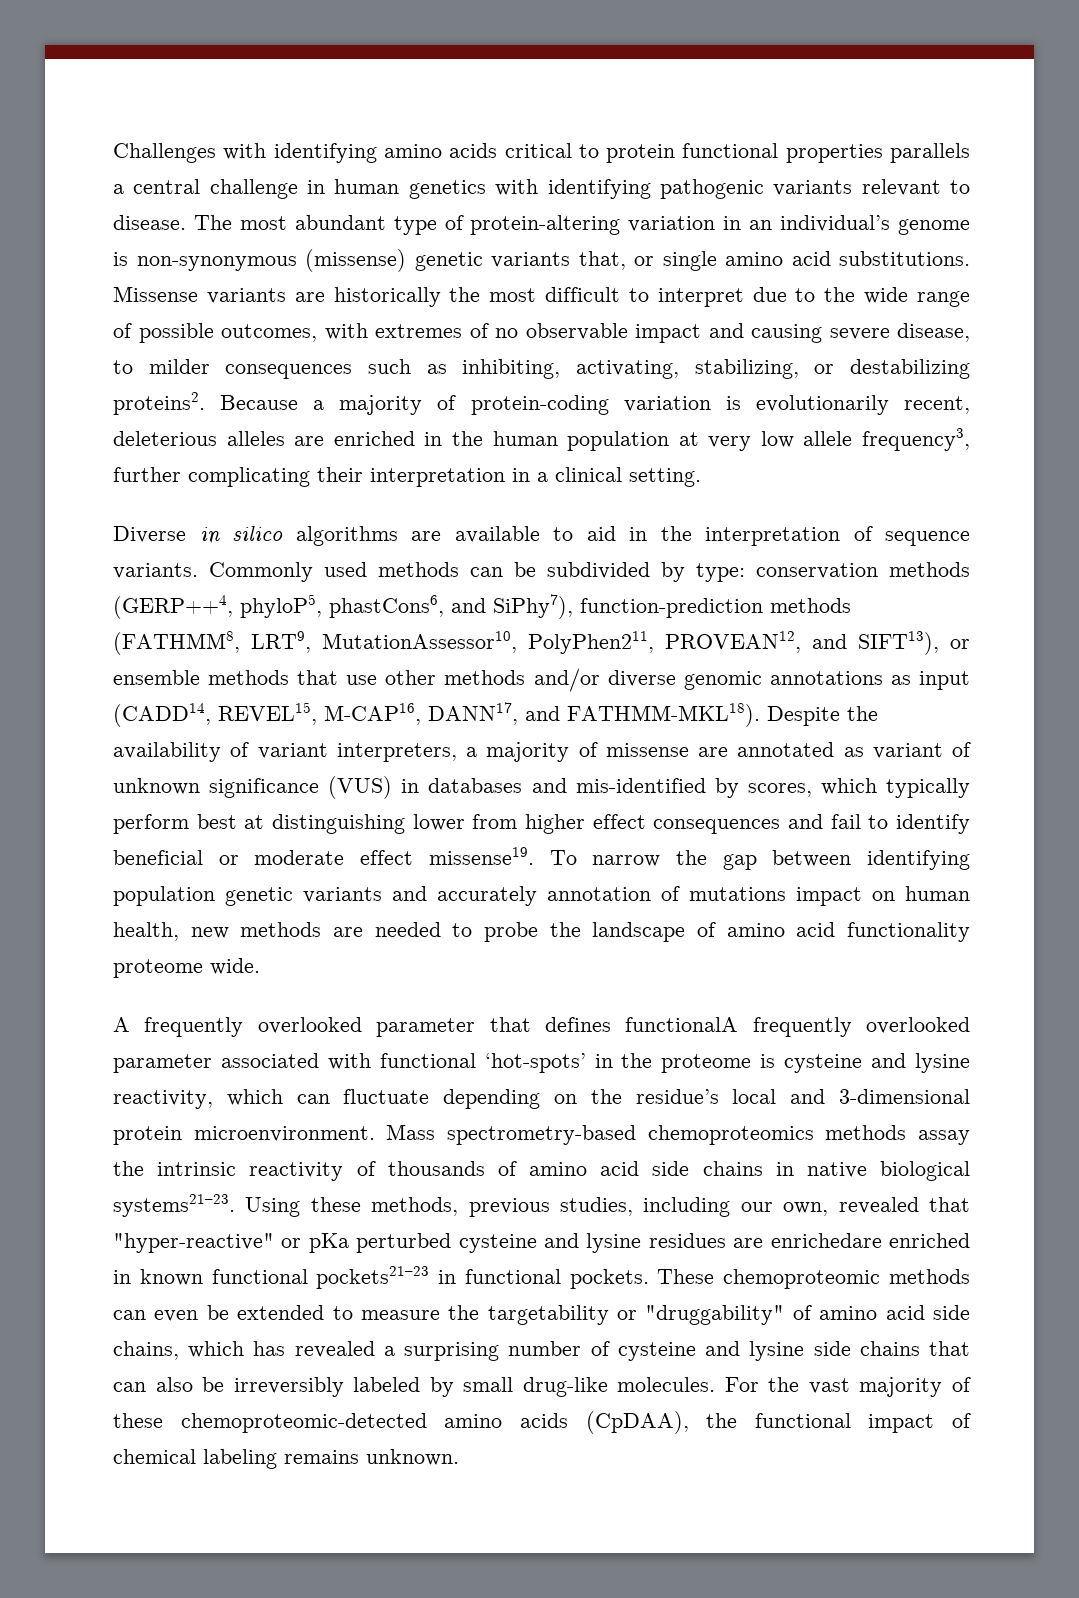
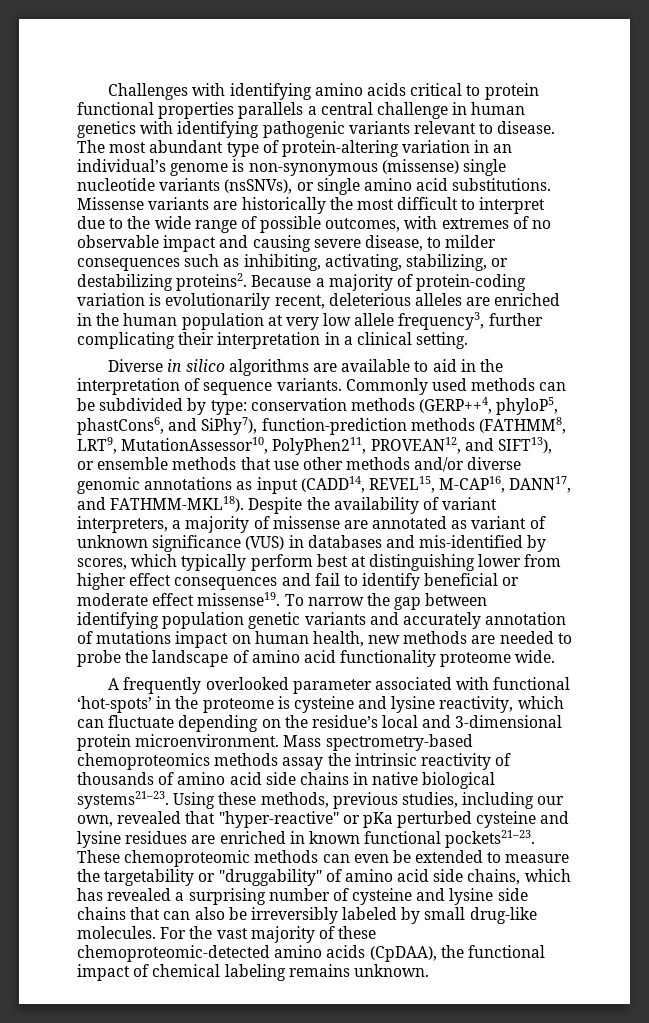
[414,251,626,271] genetic variants that, -> [462,159,506,176] [77,178,293,194] single nucleotide variants (nsSNVs),
[489,1017,970,1037] [113,1054,212,1073] that defines functionalA frequently overlooked parameter -> (372, 686) none
[770,1233,882,1248] enrichedare -> (216, 839) none
[316,1266,649,1289] pockets21–23 in functional pockets. -> [445,830,536,848] pockets21–23.

